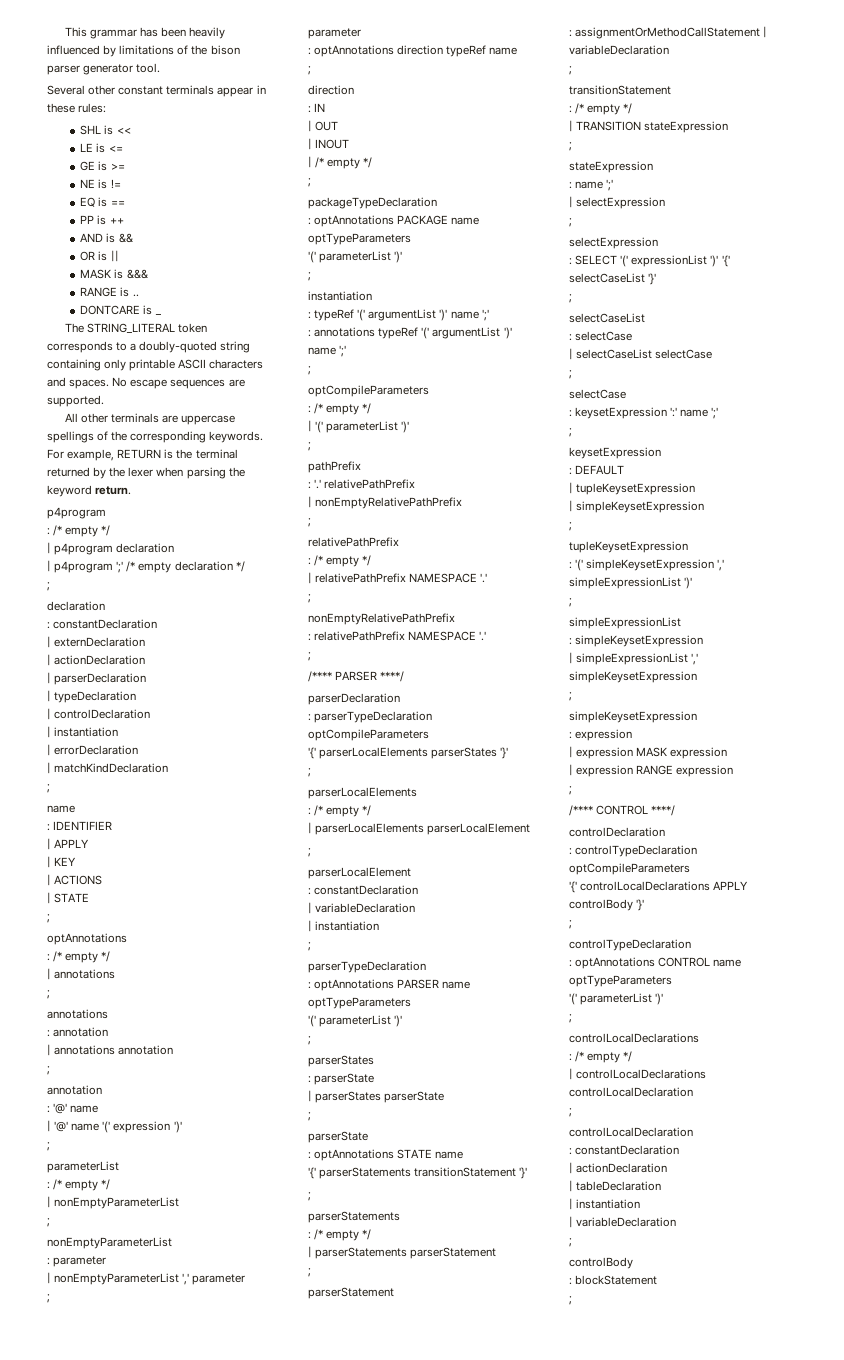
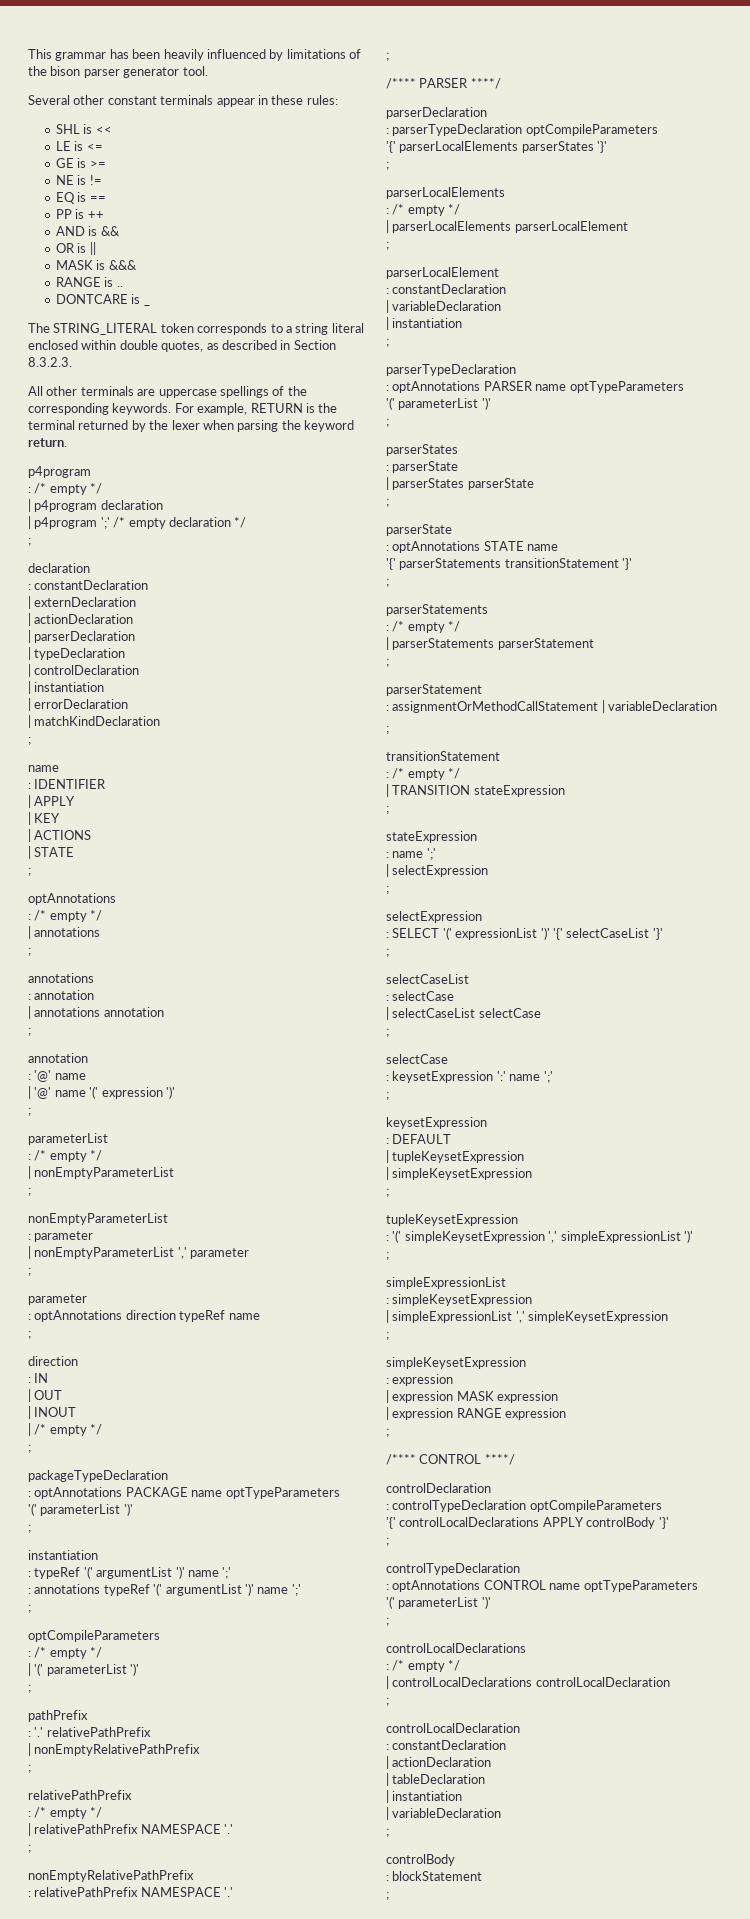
[139,341,251,353] [47,359,264,371] [47,377,245,389] [47,395,104,407] doubly-quoted string containing only printable ASCII characters and spaces. No escape sequences are supported. -> [295,323,364,335] [28,340,336,352] [28,357,72,367] string literal enclosed within double quotes, as described in Section 8.3.2.3.

